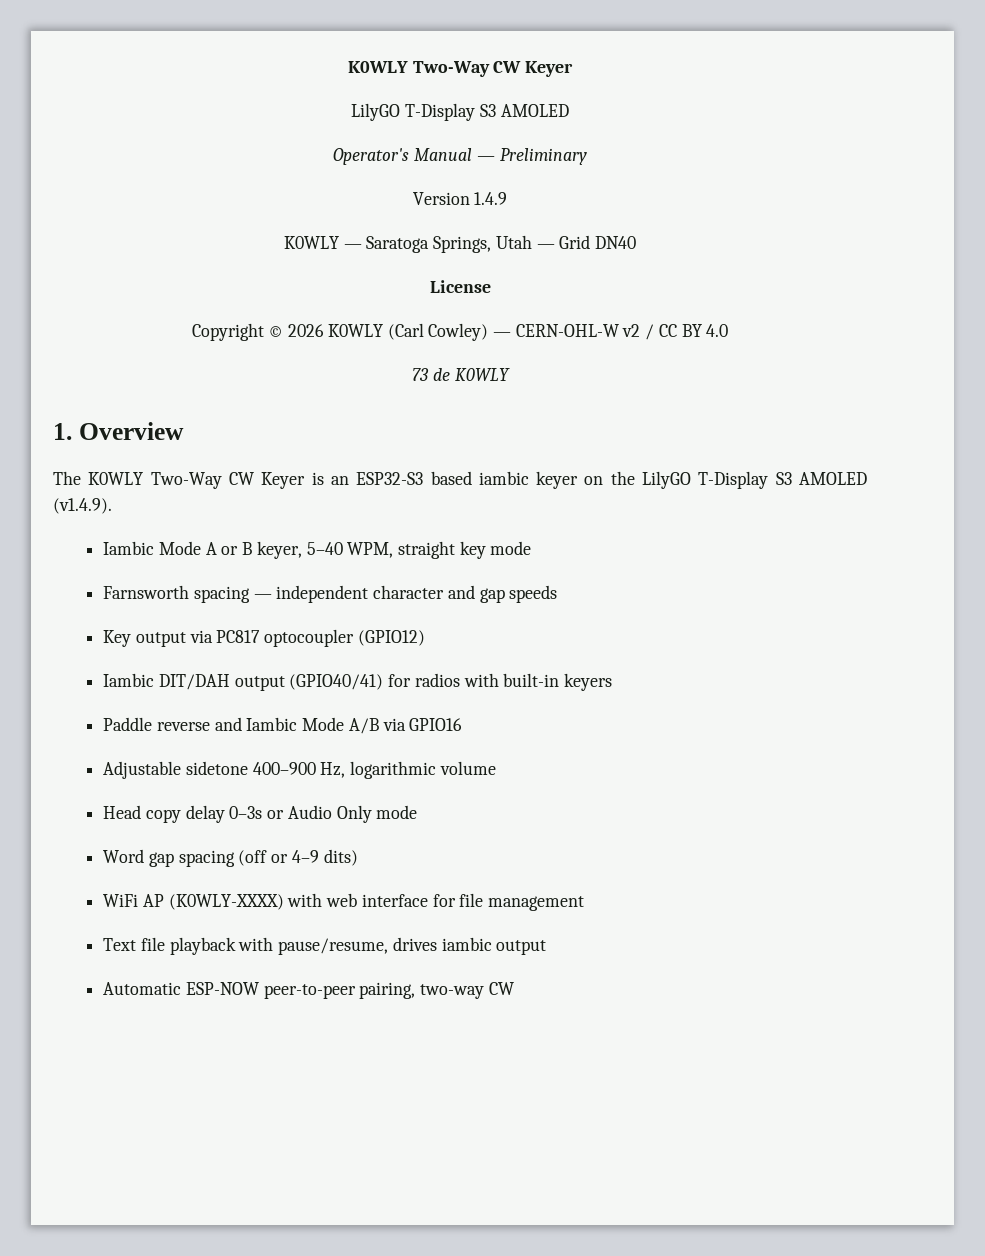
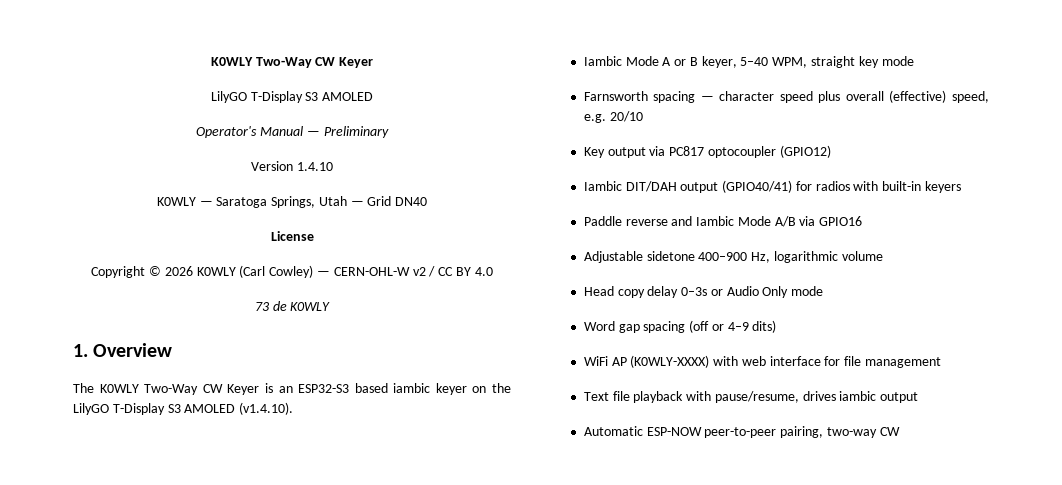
[474,192,508,205] 1.4.9 -> [296,162,333,171] 1.4.10
[53,498,112,514] (v1.4.9). -> [239,402,294,415] (v1.4.10).
[276,585,558,603] independent character and gap speeds -> [719,90,989,103] [583,111,643,123] character speed plus overall (effective) speed, e.g. 20/10

